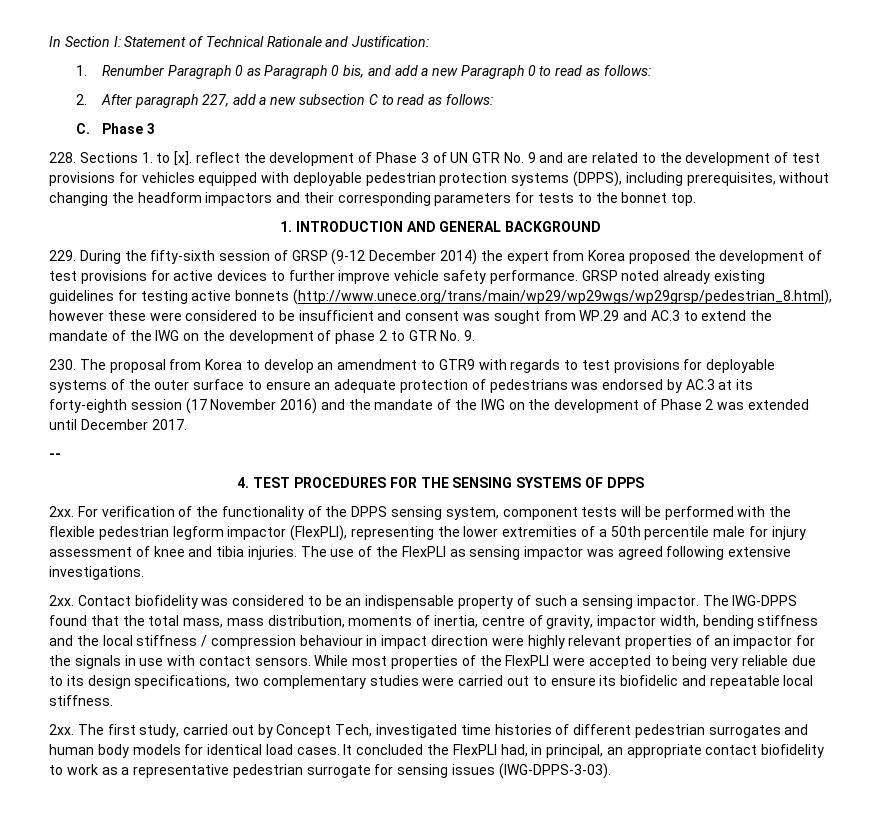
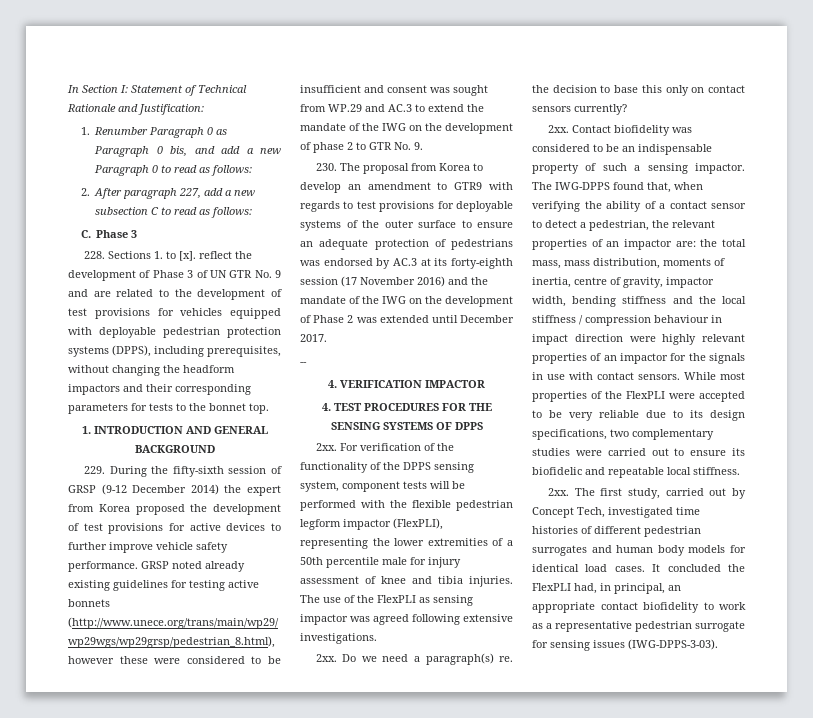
(61, 456) none -> [328,380,485,388] // 4. VERIFICATION IMPACTOR
(144, 573) none -> [315,653,513,665] [532,85,745,96] [532,104,627,115] // 2xx. Do we need a paragraph(s) re. the decision to base this only on contact sensors currently?
[90,615,119,626] that -> [647,182,703,193] [532,201,746,212] [532,220,715,231] [532,239,696,250] that, when verifying the ability of a contact sensor to detect a pedestrian, the relevant properties of an impactor are:
[672,655,708,669] being -> [549,410,562,418] be

